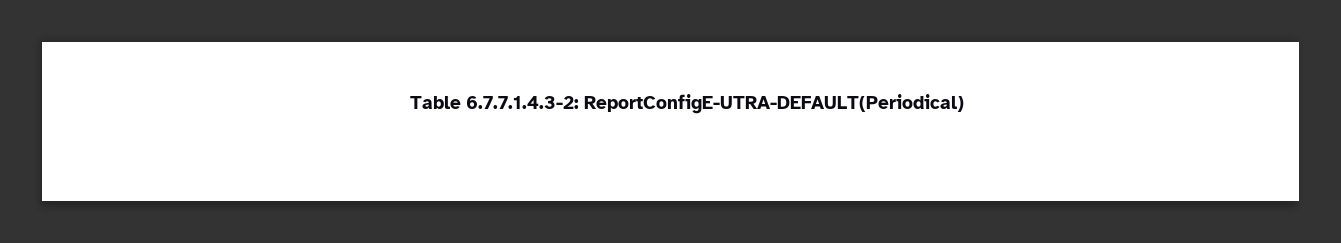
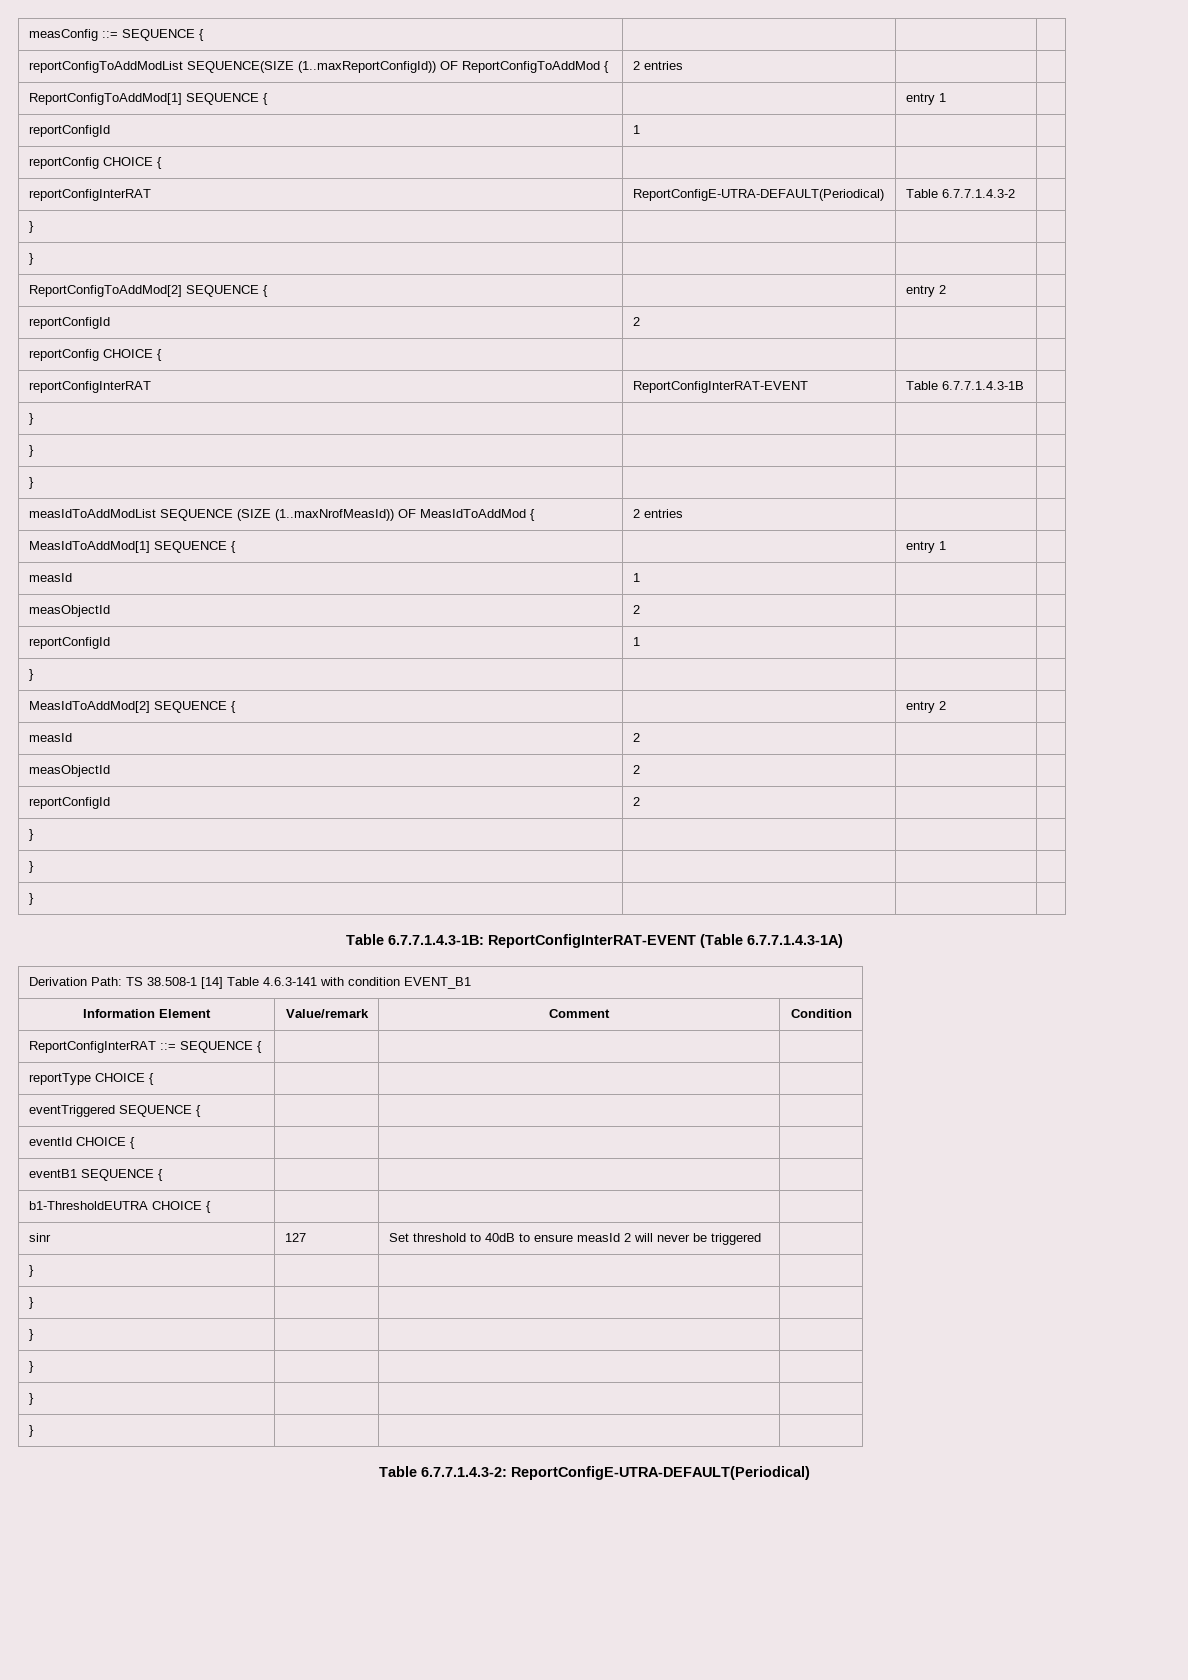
(409, 102) none -> [28,29,204,41] [28,61,609,73] [632,61,683,70] [28,93,268,105] [905,93,946,105] [28,125,110,137] [632,125,640,134] [28,157,162,169] [28,189,151,201] [632,189,884,201] [905,189,1015,198] [28,221,34,233] [28,253,34,265] [28,285,268,297] [905,285,946,297] [28,317,110,329] [632,317,640,326] [28,349,162,361] [28,381,151,393] [632,381,808,393] [905,381,1024,390] [28,413,34,425] [28,445,34,457] [28,477,34,489] [28,509,535,521] [632,509,683,518] [28,541,236,553] [905,541,946,553] [28,573,72,582] [632,573,640,582] [28,605,110,617] [632,605,640,614] [28,637,110,649] [632,637,640,646] [28,669,34,681] [28,701,236,713] [905,701,946,713] [28,733,72,742] [632,733,640,742] [28,765,110,777] [632,765,640,774] [28,797,110,809] [632,797,640,806] [28,829,34,841] [28,861,34,873] [28,893,34,905] [345,934,843,948] [28,977,471,989] [83,1009,211,1018] [285,1009,369,1018] [549,1009,610,1018] [790,1009,852,1018] [28,1041,262,1053] [28,1073,154,1085] [28,1105,201,1117] [28,1137,135,1149] [28,1169,163,1181] [28,1201,211,1213] [28,1233,51,1242] [284,1233,306,1242] [388,1233,761,1245] [28,1265,34,1277] [28,1297,34,1309] [28,1329,34,1341] [28,1361,34,1373] [28,1393,34,1405] [28,1425,34,1437] measConfig ::= SEQUENCE { | | | // reportConfigToAddModList SEQUENCE(SIZE (1..maxReportConfigId)) OF ReportConfigToAddMod { | 2 entries | | // ReportConfigToAddMod[1] SEQUENCE { | | entry 1 | // reportConfigId | 1 | | // reportConfig CHOICE { | | | // reportConfigInterRAT | ReportConfigE-UTRA-DEFAULT(Periodical) | Table 6.7.7.1.4.3-2 | // } | | | // } | | | // ReportConfigToAddMod[2] SEQUENCE { | | entry 2 | // reportConfigId | 2 | | // reportConfig CHOICE { | | | // reportConfigInterRAT | ReportConfigInterRAT-EVENT | Table 6.7.7.1.4.3-1B | // } | | | // } | | | // } | | | // measIdToAddModList SEQUENCE (SIZE (1..maxNrofMeasId)) OF MeasIdToAddMod { | 2 entries | | // MeasIdToAddMod[1] SEQUENCE { | | entry 1 | // measId | 1 | | // measObjectId | 2 | | // reportConfigId | 1 | | // } | | | // MeasIdToAddMod[2] SEQUENCE { | | entry 2 | // measId | 2 | | // measObjectId | 2 | | // reportConfigId | 2 | | // } | | | // } | | | // } | | | // Table 6.7.7.1.4.3-1B: ReportConfigInterRAT-EVENT (Table 6.7.7.1.4.3-1A) // Derivation Path: TS 38.508-1 [14] Table 4.6.3-141 with condition EVENT_B1 // Information Element | Value/remark | Comment | Condition // ReportConfigInterRAT ::= SEQUENCE { | | | // reportType CHOICE { | | | // eventTriggered SEQUENCE { | | | // eventId CHOICE { | | | // eventB1 SEQUENCE { | | | // b1-ThresholdEUTRA CHOICE { | | | // sinr | 127 | Set threshold to 40dB to ensure measId 2 will never be triggered | // } | | | // } | | | // } | | | // } | | | // } | | | // } | | | //

